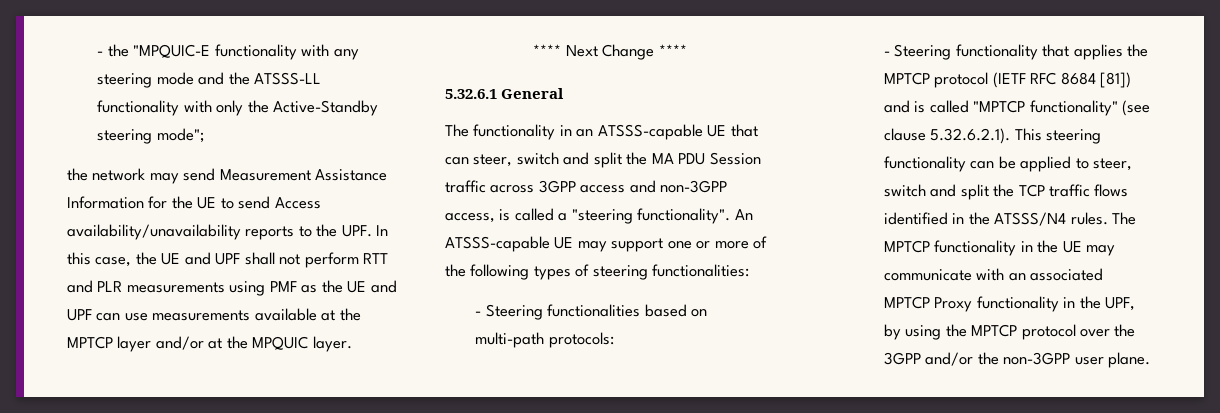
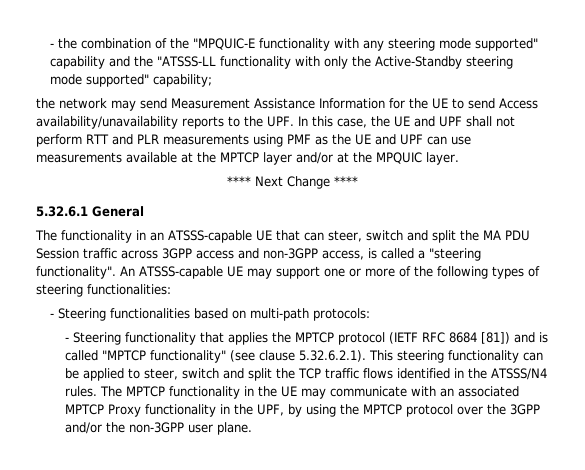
(129, 50) none -> [81,38,190,49] combination of the
(194, 78) none -> [475,38,539,51] [50,56,106,69] supported" capability
[254,72,322,85] ATSSS-LL -> [157,56,217,67] "ATSSS-LL
[156,128,204,143] mode"; -> [50,74,213,87] mode supported" capability;

